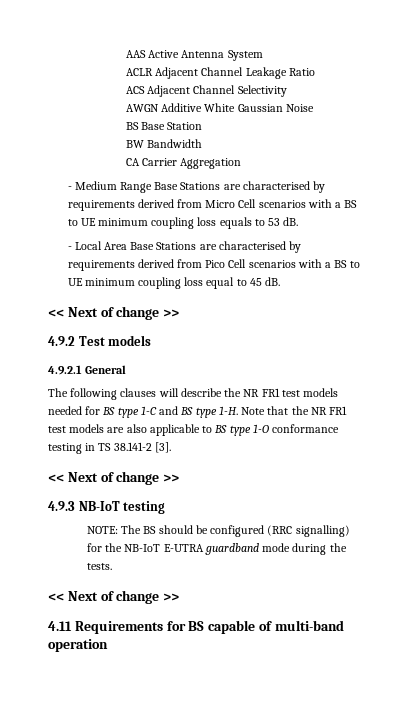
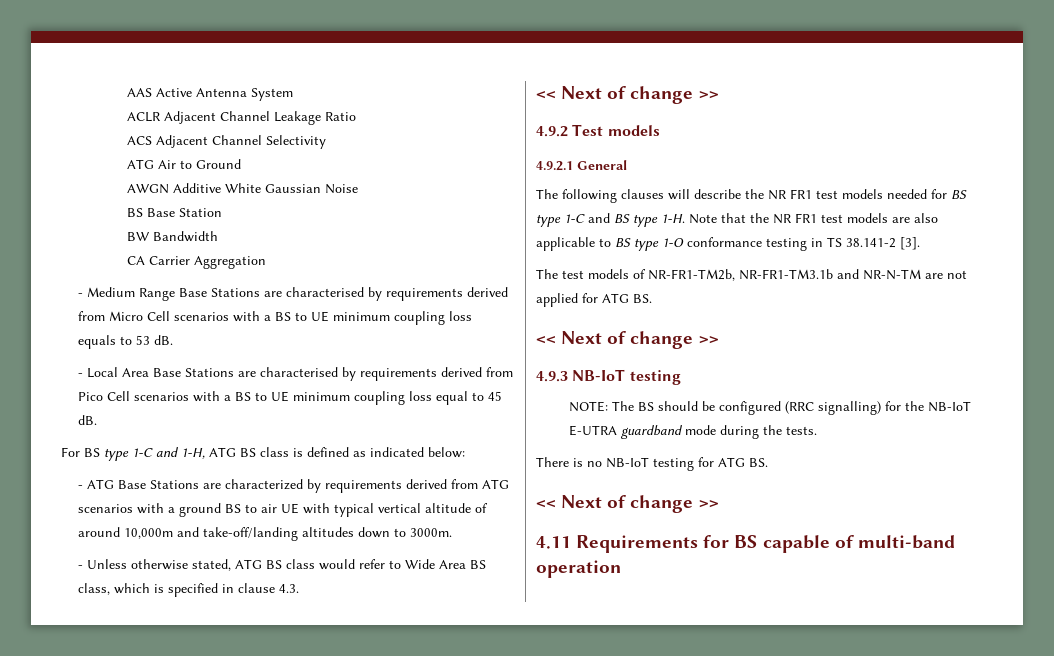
(287, 91) none -> [127,159,242,169] // ATG Air to Ground
(281, 281) none -> [61,447,465,461] [77,479,509,493] [77,503,488,517] [77,527,452,541] [77,559,486,571] [77,583,299,597] // For BS type 1-C and 1-H, ATG BS class is defined as indicated below: // - ATG Base Stations are characterized by requirements derived from ATG scenarios with a ground BS to air UE with typical vertical altitude of around 10,000m and take-off/landing altitudes down to 3000m. // - Unless otherwise stated, ATG BS class would refer to Wide Area BS class, which is specified in clause 4.3.
(171, 447) none -> [536,269,967,281] [536,293,652,307] // The test models of NR-FR1-TM2b, NR-FR1-TM3.1b and NR-N-TM are not applied for ATG BS.
(112, 566) none -> [536,457,768,471] // There is no NB-IoT testing for ATG BS.

